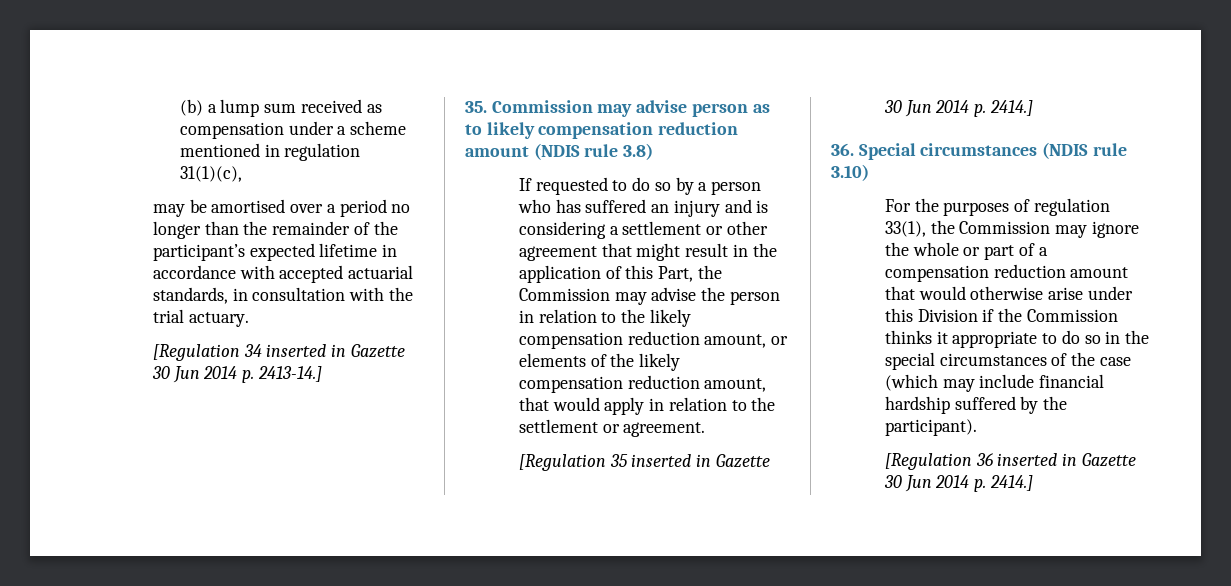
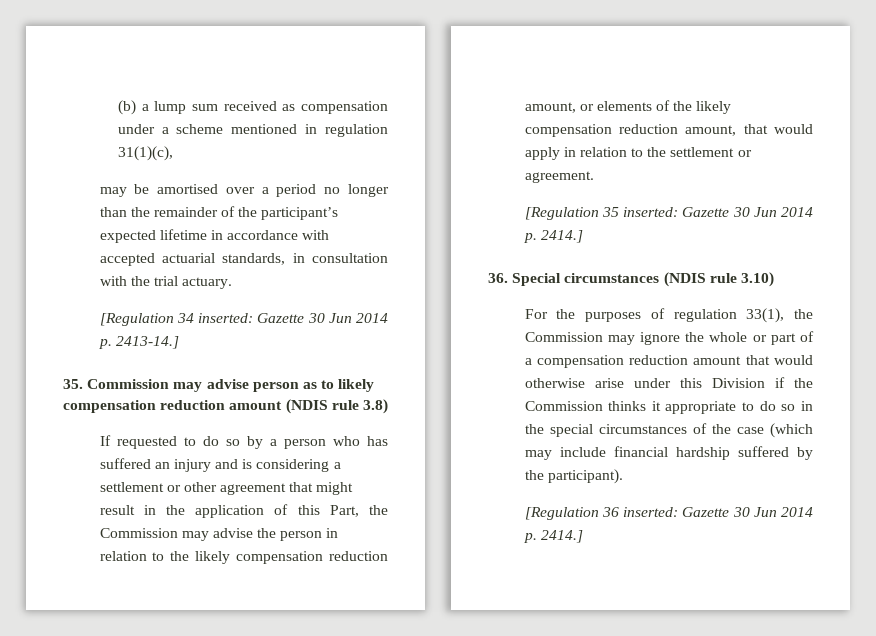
[266,344,347,357] inserted in -> [198,313,254,323] inserted:
[631,454,712,467] inserted in -> [623,207,679,217] inserted:
[997,453,1078,466] inserted in -> [623,507,679,517] inserted:

